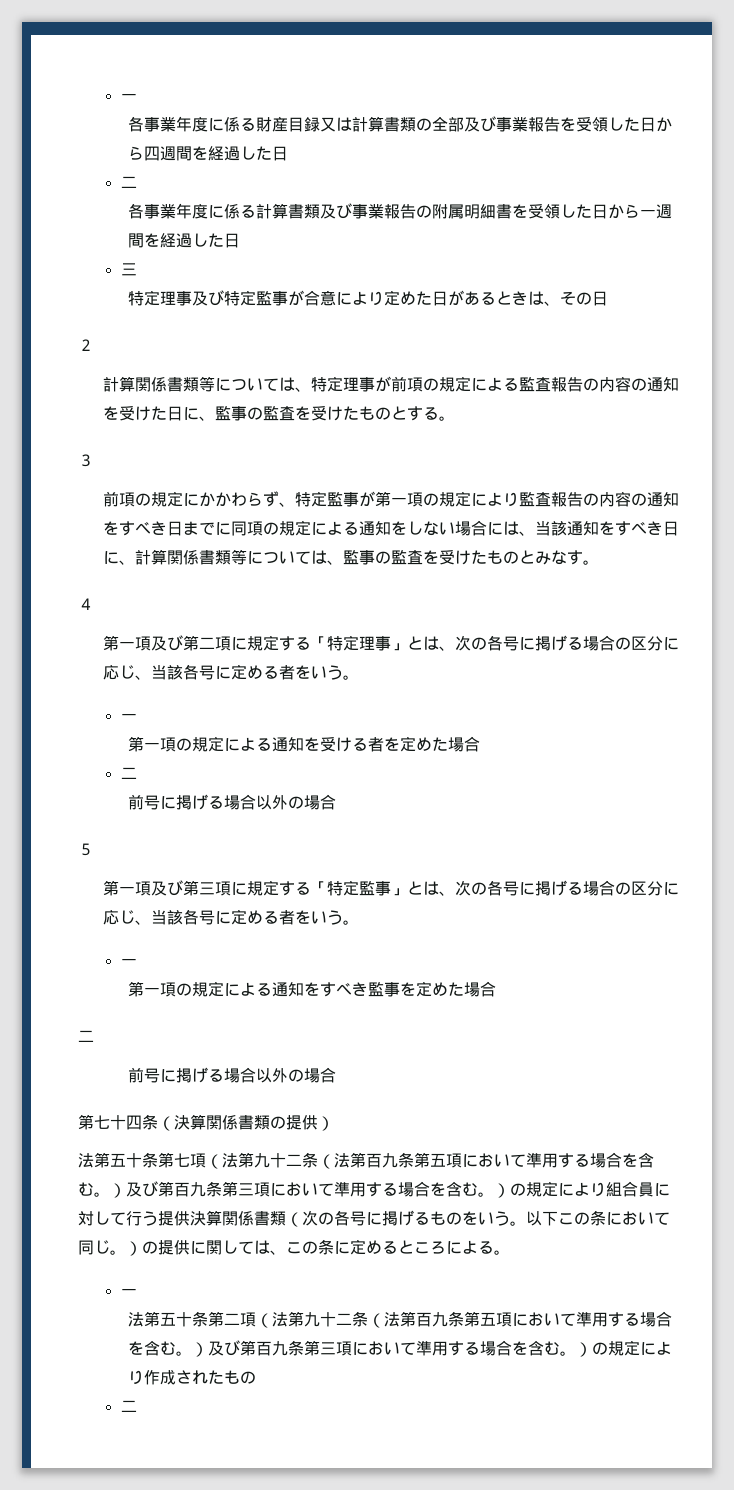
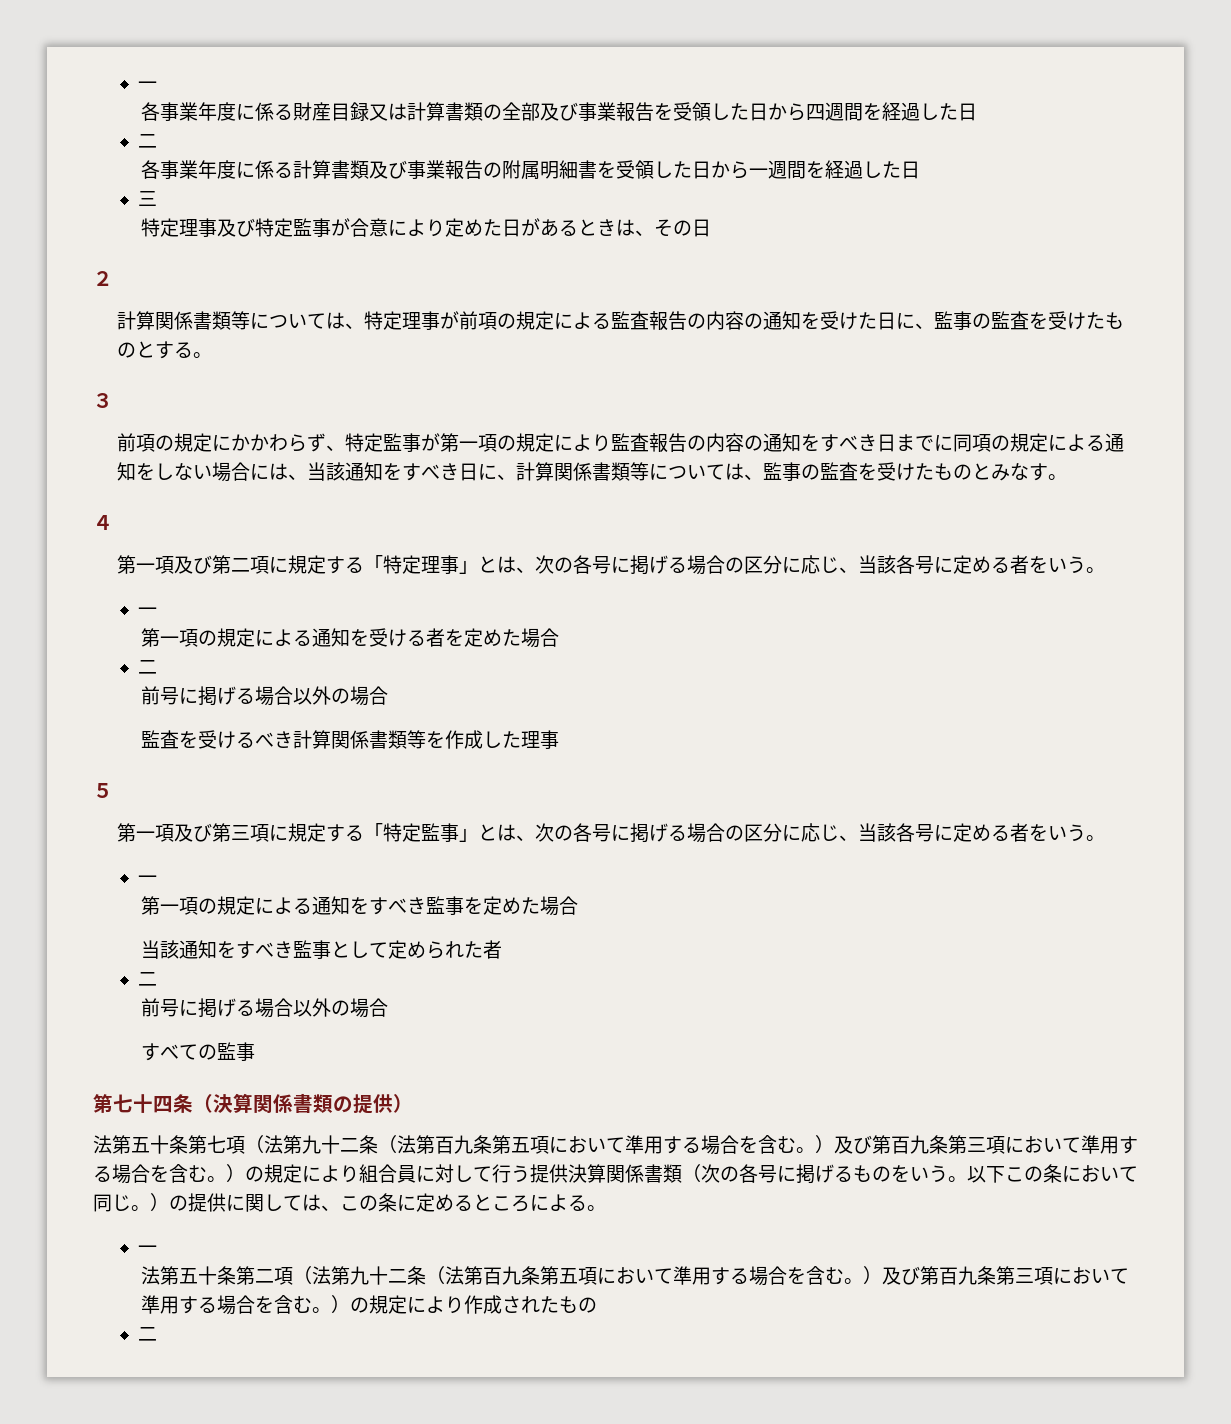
(336, 802) none -> [141,730,560,749] // 監査を受けるべき計算関係書類等を作成した理事
[78,1030,94,1042] [127,1067,336,1083] // 二 // 前号に掲げる場合以外の場合 -> [141,940,503,959] [138,972,158,986] [141,998,389,1018] [141,1042,256,1061] // 当該通知をすべき監事として定められた者 // 二 // 前号に掲げる場合以外の場合 // すべての監事

